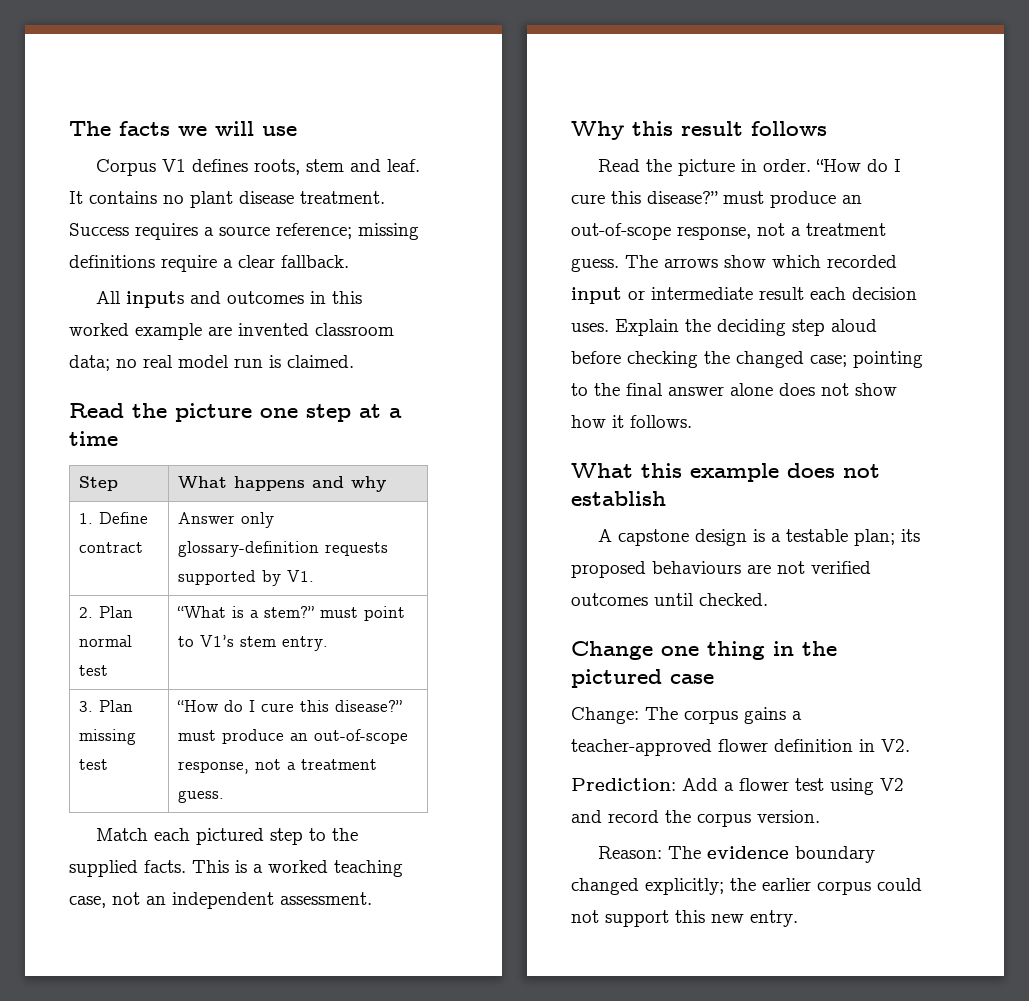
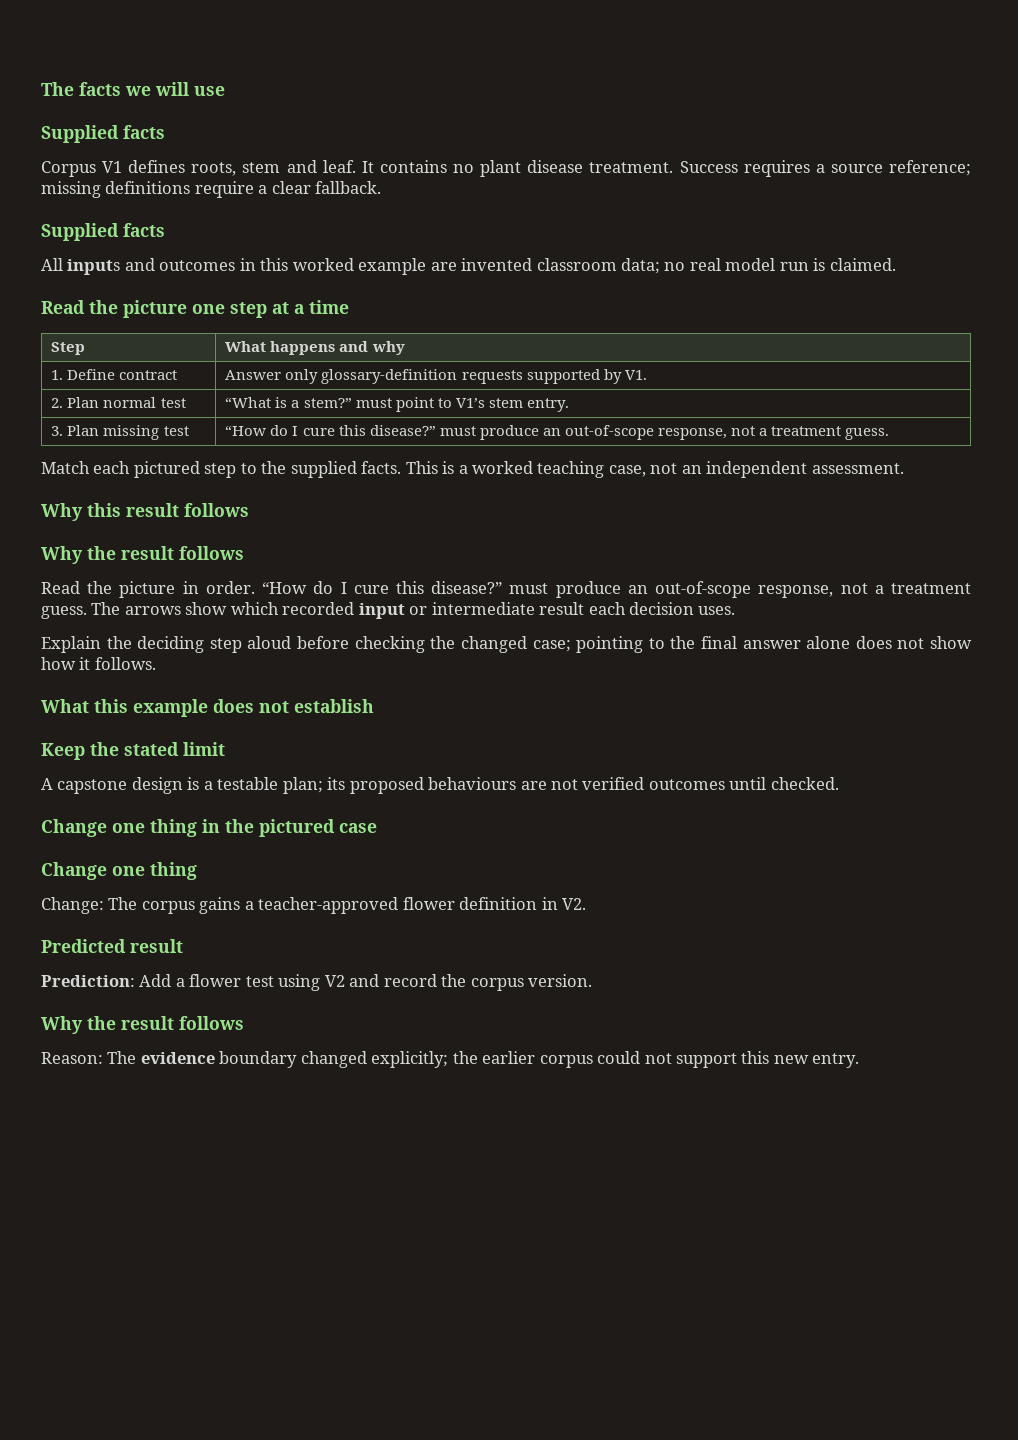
(297, 131) none -> [41,125,165,143] // Supplied facts
(349, 261) none -> [41,223,165,241] // Supplied facts
(827, 128) none -> [41,546,244,564] // Why the result follows
(609, 327) none -> (736, 610) //
(666, 498) none -> [41,742,225,760] // Keep the stated limit
(714, 679) none -> [41,862,197,880] // Change one thing
(910, 745) none -> [41,939,183,953] // Predicted result
(820, 816) none -> [41,1016,244,1034] // Why the result follows

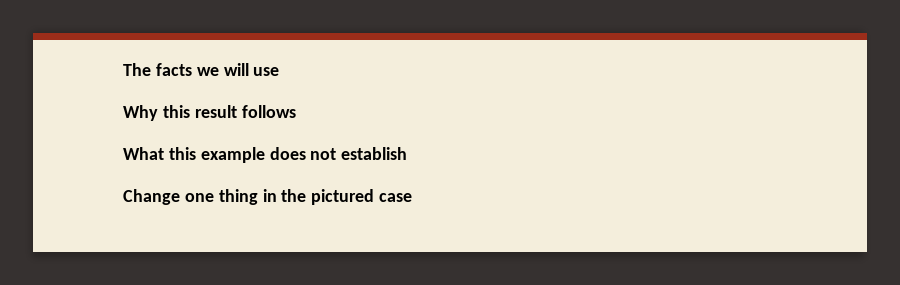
[41,125,165,143] [41,160,972,177] [41,181,382,198] [41,223,165,241] [41,258,896,275] [41,300,349,318] [51,342,86,355] [225,341,405,355] [51,369,178,380] [225,369,647,384] [51,397,186,408] [225,397,569,412] [51,425,189,440] [225,425,890,440] [41,461,904,478] [41,503,249,521] [41,546,244,564] [41,581,971,598] [41,602,736,619] [41,636,972,653] [41,657,156,670] Supplied facts // Corpus V1 defines roots, stem and leaf. It contains no plant disease treatment. Success requires a source reference; missing definitions require a clear fallback. // Supplied facts // All inputs and outcomes in this worked example are invented classroom data; no real model run is claimed. // Read the picture one step at a time // Step | What happens and why // 1. Define contract | Answer only glossary-definition requests supported by V1. // 2. Plan normal test | “What is a stem?” must point to V1’s stem entry. // 3. Plan missing test | “How do I cure this disease?” must produce an out-of-scope response, not a treatment guess. // Match each pictured step to the supplied facts. This is a worked teaching case, not an independent assessment. // Why this result follows // Why the result follows // Read the picture in order. “How do I cure this disease?” must produce an out-of-scope response, not a treatment guess. The arrows show which recorded input or intermediate result each decision uses. // Explain the deciding step aloud before checking the changed case; pointing to the final answer alone does not show how it follows. -> [123,105,296,121] Why this result follows
[41,742,225,760] [41,777,839,794] // Keep the stated limit // A capstone design is a testable plan; its proposed behaviours are not verified outcomes until checked. -> (408, 153) none
[41,862,197,880] [41,897,587,914] [41,939,183,953] [41,974,593,991] [41,1016,244,1034] [41,1051,860,1068] // Change one thing // Change: The corpus gains a teacher-approved flower definition in V2. // Predicted result // Prediction: Add a flower test using V2 and record the corpus version. // Why the result follows // Reason: The evidence boundary changed explicitly; the earlier corpus could not support this new entry. -> (413, 197) none

